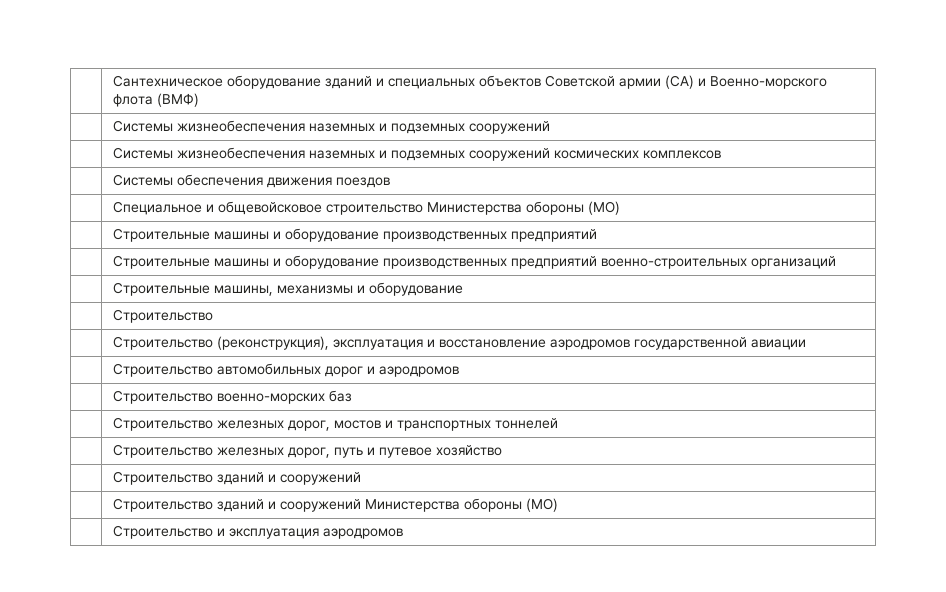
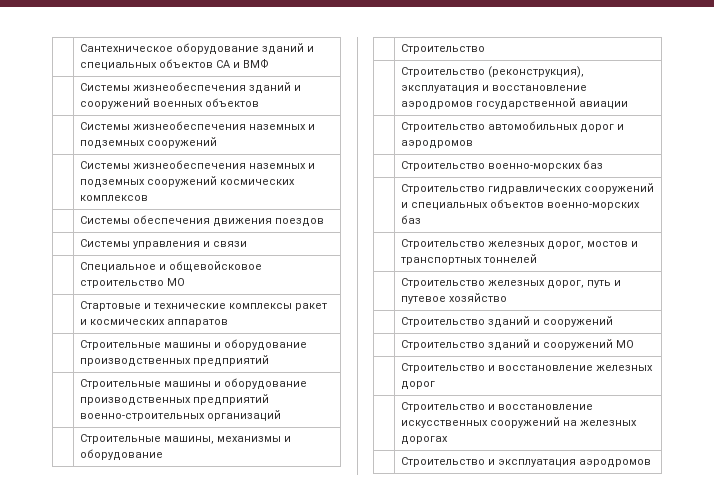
[544,75,827,89] [112,93,199,107] Советской армии (СА) и Военно-морского флота (ВМФ) -> [216,59,270,68] [80,82,302,94] [80,98,260,109] СА и ВМФ // | Системы жизнеобеспечения зданий и сооружений военных объектов
(390, 182) none -> [80,239,248,249] // | Системы управления и связи
[426,201,620,215] Министерства обороны (МО) -> [167,278,186,286] [80,301,328,311] [80,319,229,327] МО // | Стартовые и технические комплексы ракет и космических аппаратов
(352, 396) none -> [401,183,655,195] [401,199,641,210] [401,215,422,224] // | Строительство гидравлических сооружений и специальных объектов военно-морских баз
[364,498,558,512] Министерства обороны (МО) -> [616,340,635,348] [401,363,654,373] [401,381,436,390] [401,402,594,412] [401,417,638,428] [401,436,449,445] МО // | Строительство и восстановление железных дорог // | Строительство и восстановление искусственных сооружений на железных дорогах

